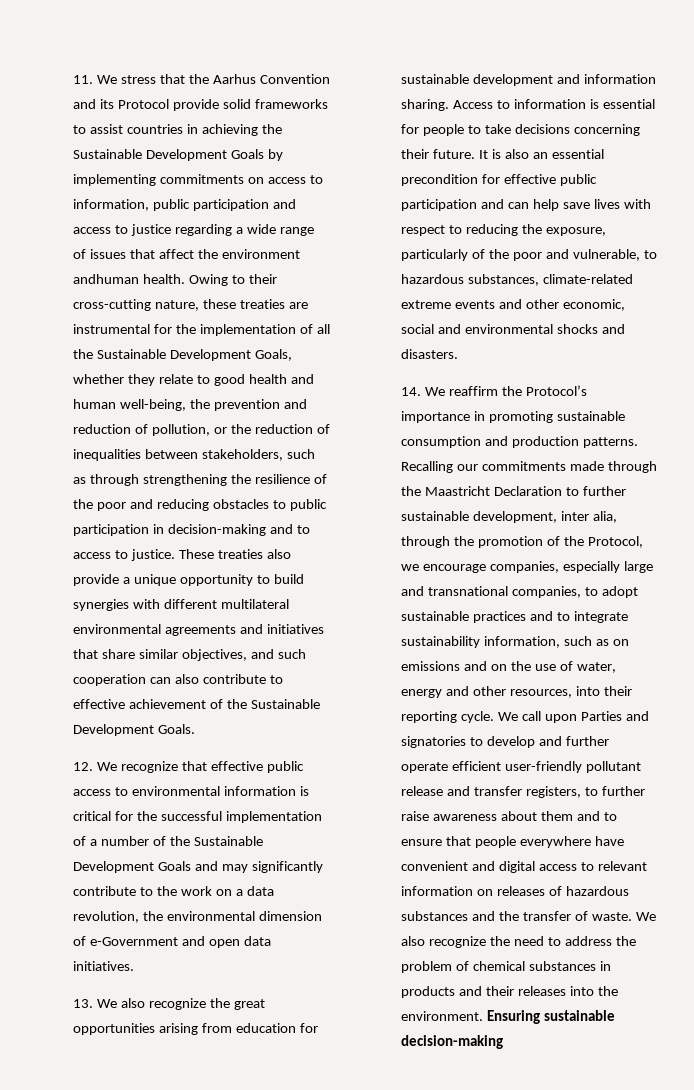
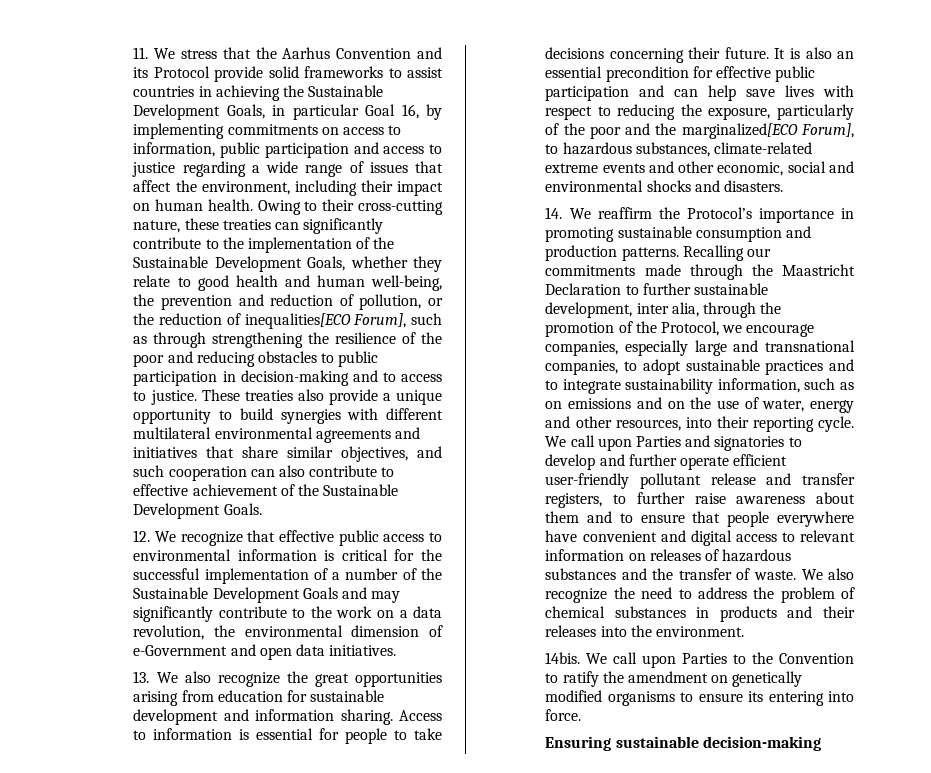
[230,149,264,159] Goals -> [226,104,419,120] Goals, in particular Goal 16,
[221,249,300,259] [73,274,140,284] environment andhuman -> [201,180,443,196] [133,199,204,211] environment, including their impact on human
[288,302,308,309] [73,324,172,334] are instrumental for -> [275,218,384,234] [133,237,219,249] can significantly contribute to
[316,324,330,334] all -> (371, 243) none
[73,449,283,461] inequalities between stakeholders, -> [244,313,407,329] inequalities[ECO Forum],
[572,249,640,261] vulnerable, -> [655,123,854,139] the marginalized[ECO Forum],
(484, 1016) none -> [545,652,854,668] [545,671,803,687] [545,690,854,706] [545,709,582,721] // 14bis. We call upon Parties to the Convention to ratify the amendment on genetically modified organisms to ensure its entering into force. //

